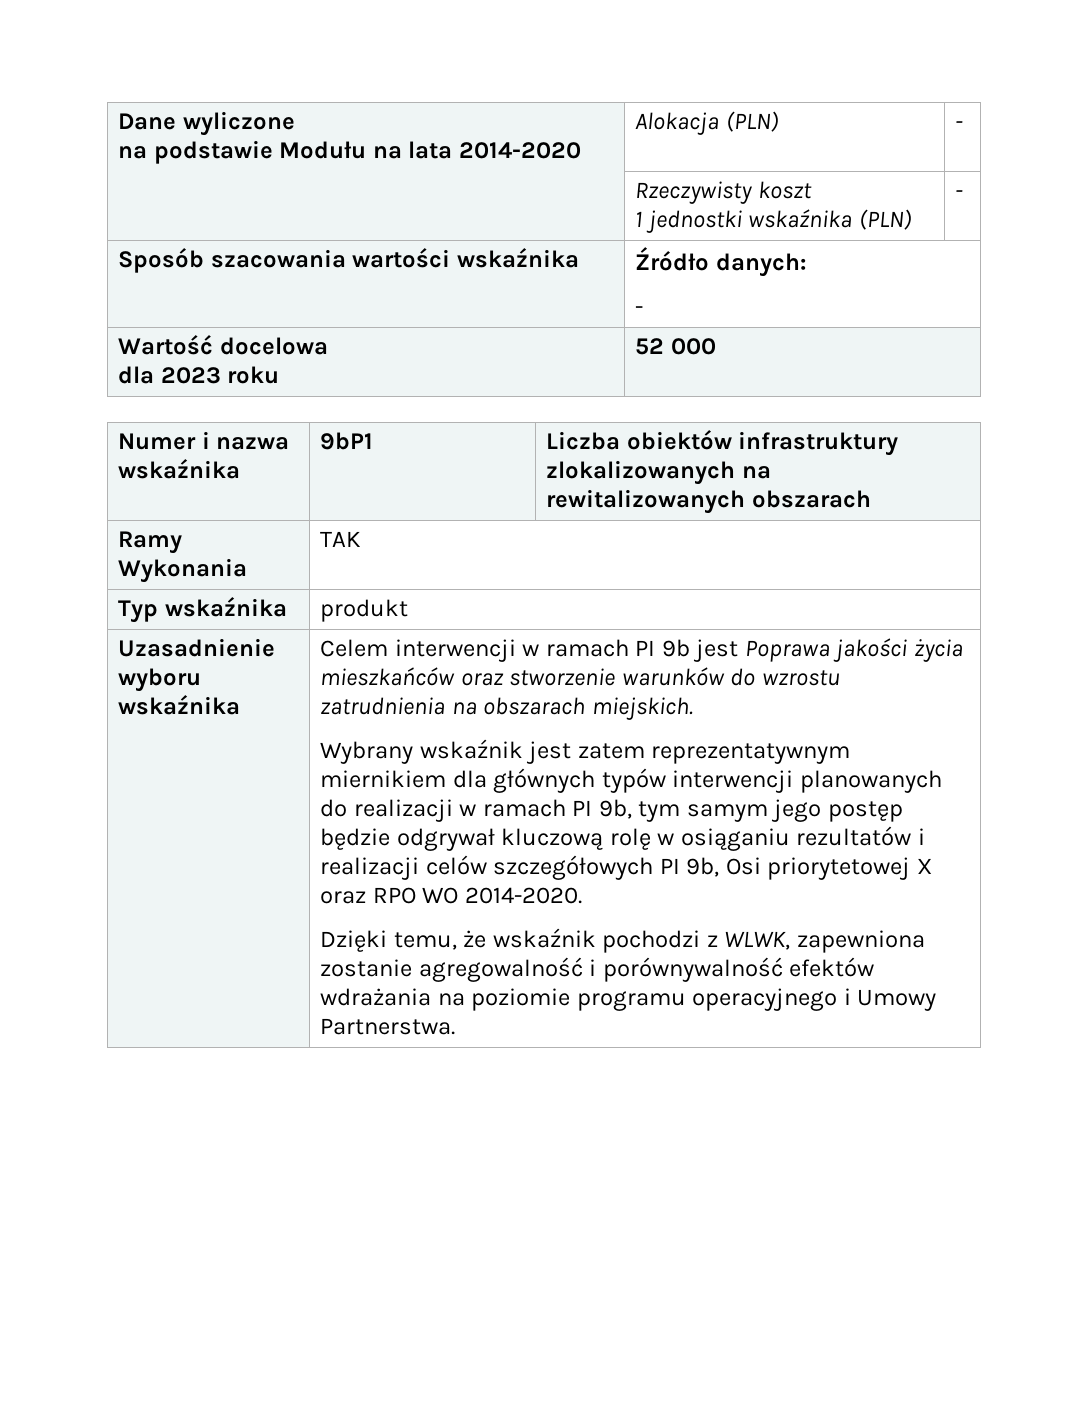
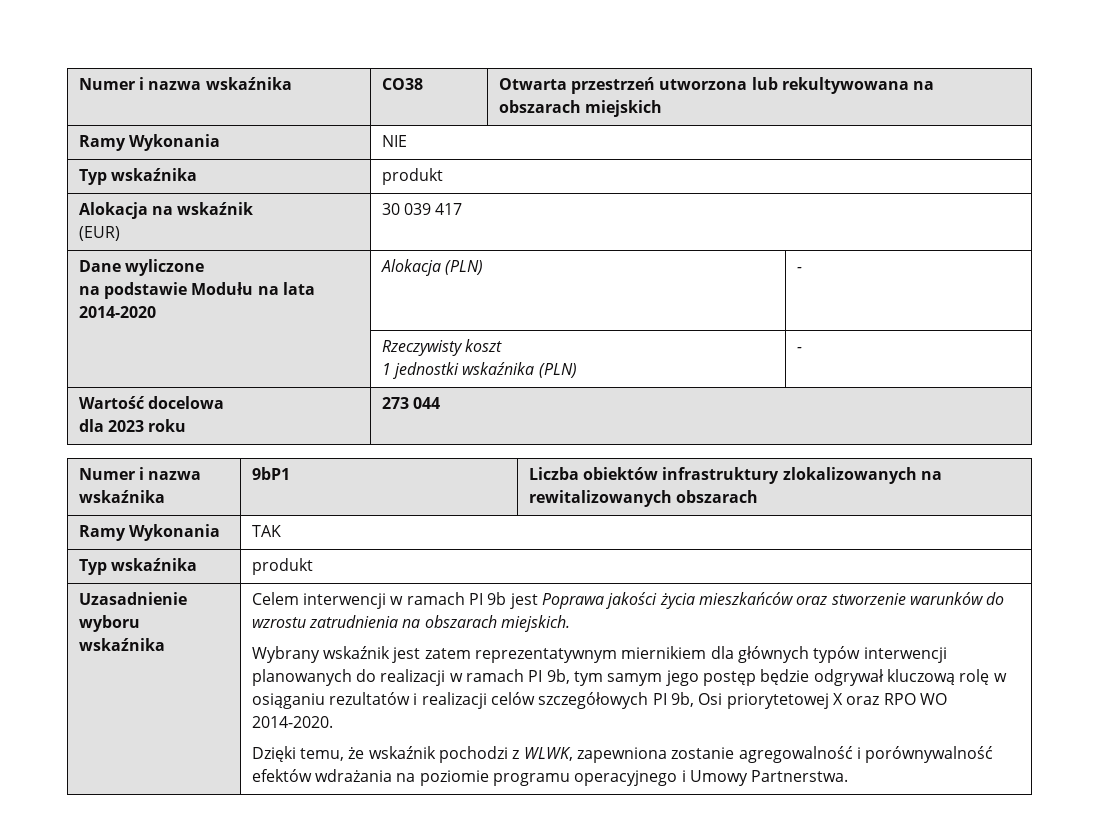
(118, 121) none -> [78,77,292,90] [381,78,423,90] [498,77,935,94] [498,100,663,117] [78,134,221,151] [381,135,407,147] [78,168,198,185] [381,168,443,185] [78,202,254,219] [78,226,120,241] [381,203,463,215] Numer i nazwa wskaźnika | CO38 | Otwarta przestrzeń utworzona lub rekultywowana na obszarach miejskich // Ramy Wykonania | NIE // Typ wskaźnika | produkt // Alokacja na wskaźnik // (EUR) | 30 039 417 //
[118,248,579,273] [635,247,806,277] [635,306,644,314] // Sposób szacowania wartości wskaźnika | Źródło danych: // - -> (802, 349) none
[635,338,716,355] 52 000 -> [381,397,441,409] 273 044

